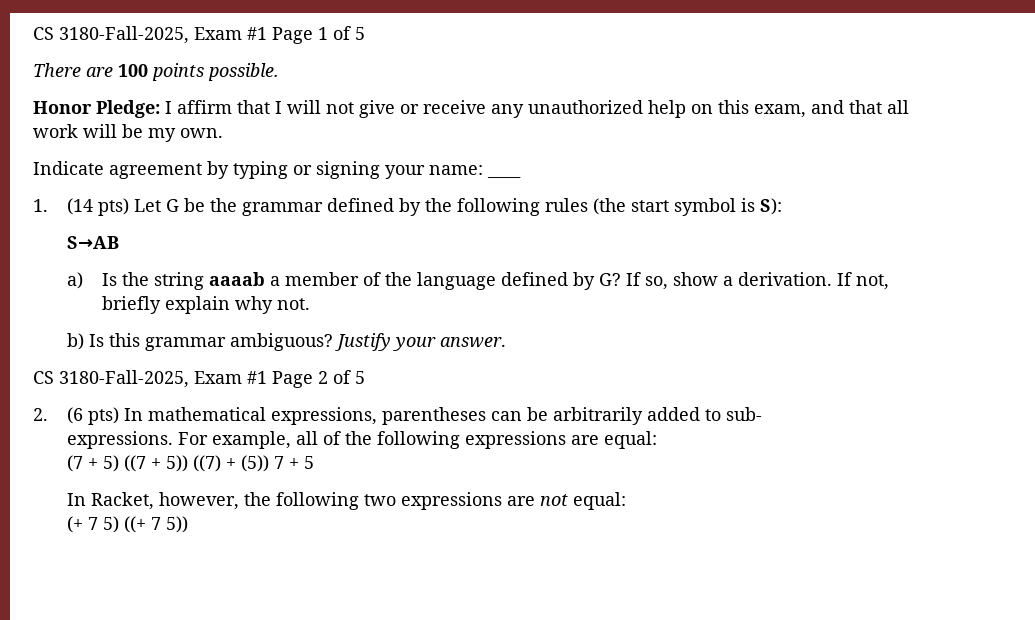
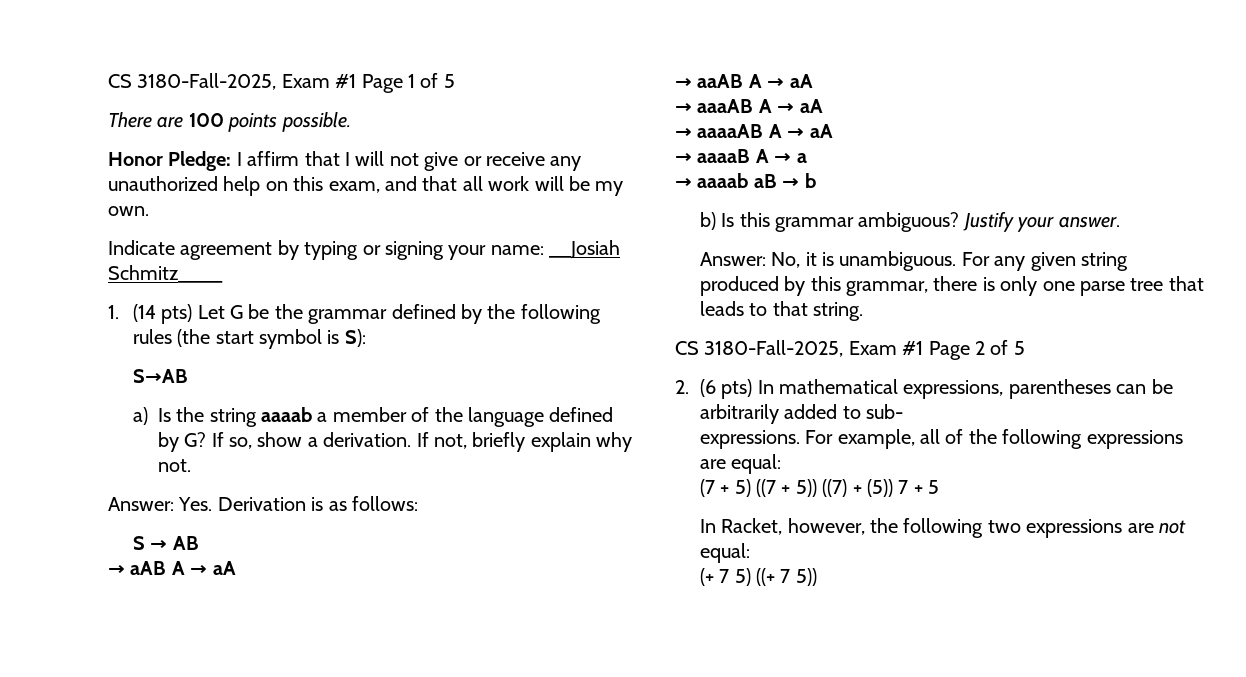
[487,175,521,178] ____ -> [549,240,621,259] [108,265,223,283] __Josiah Schmitz____
(310, 304) none -> [108,496,418,511] [132,536,199,550] [108,561,236,575] [675,74,813,88] [675,99,823,113] [675,124,833,138] [675,149,807,163] [675,173,816,188] // Answer: Yes. Derivation is as follows: // S → AB // → aAB A → aA // → aaAB A → aA // → aaaAB A → aA // → aaaaAB A → aA // → aaaaB A → a // → aaaab aB → b
(507, 342) none -> [699,251,1129,271] [699,276,1204,296] [699,301,864,321] // Answer: No, it is unambiguous. For any given string produced by this grammar, there is only one parse tree that leads to that string.

